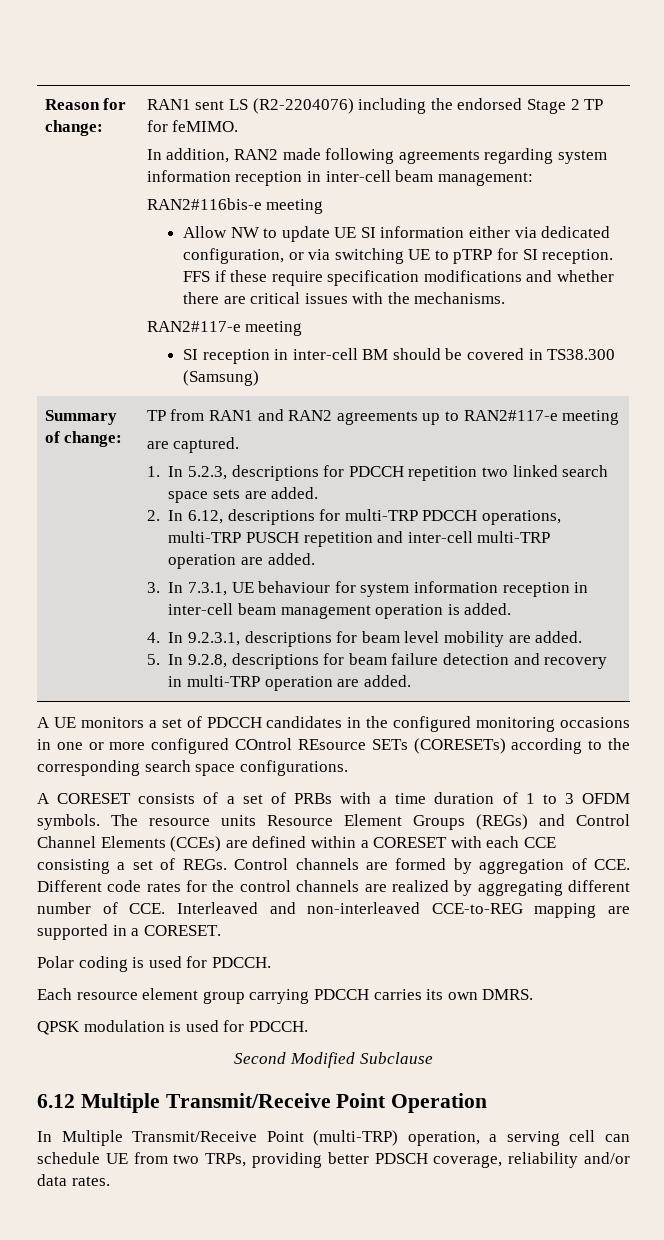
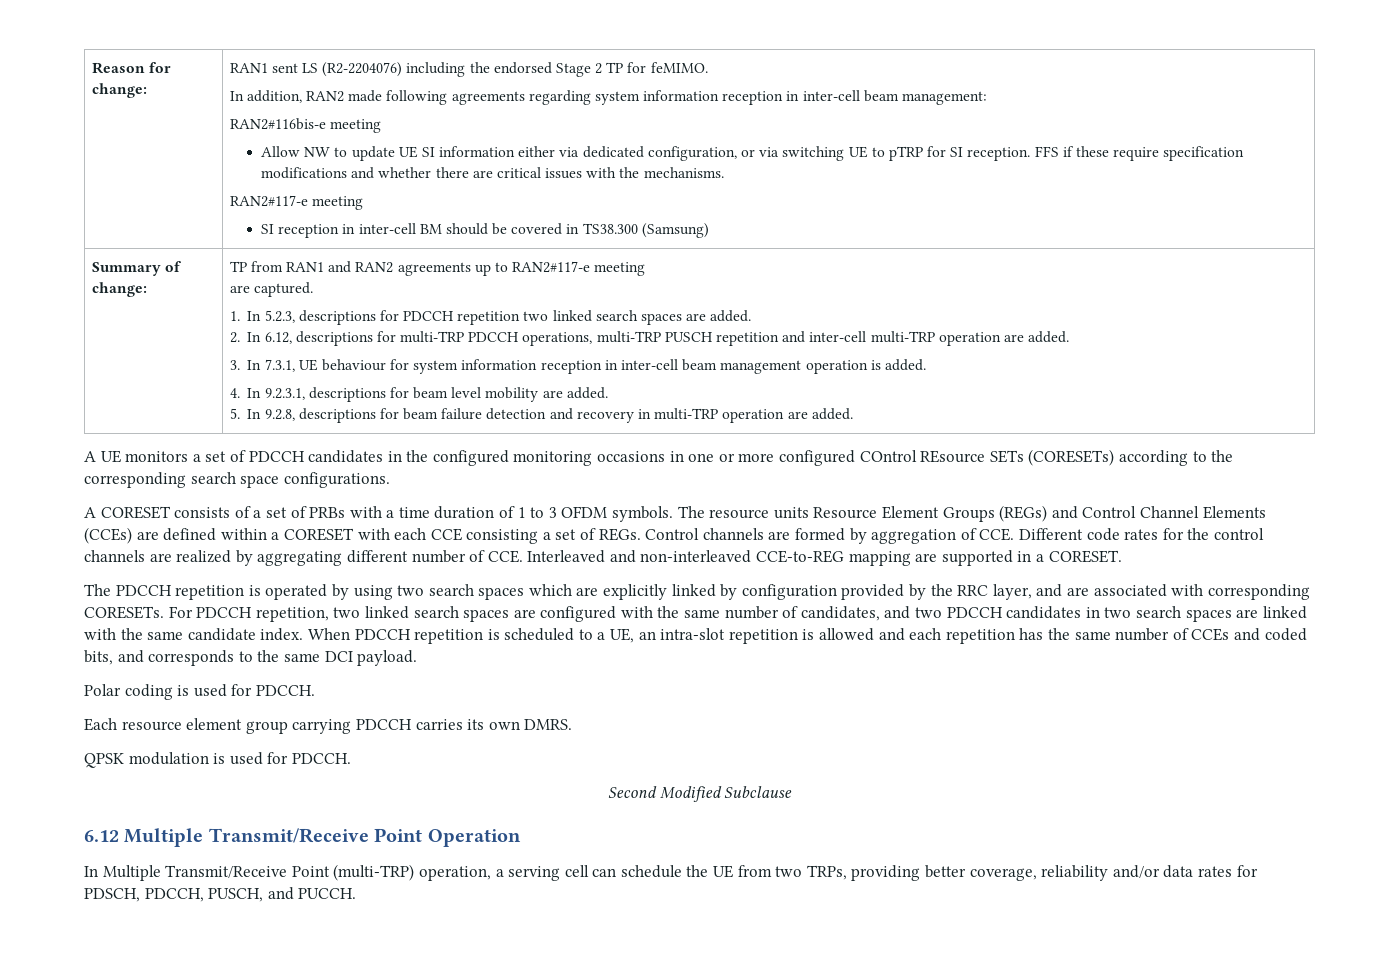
[168,489,240,503] space sets -> [641,313,683,325] spaces
(221, 930) none -> [84,584,1310,600] [84,606,1307,622] [84,628,1307,644] [84,650,418,666] // The PDCCH repetition is operated by using two search spaces which are explicitly linked by configuration provided by the RRC layer, and are associated with corresponding CORESETs. For PDCCH repetition, two linked search spaces are configured with the same number of candidates, and two PDCCH candidates in two search spaces are linked with the same candidate index. When PDCCH repetition is scheduled to a UE, an intra-slot repetition is allowed and each repetition has the same number of CCEs and coded bits, and corresponds to the same DCI payload.
(100, 1158) none -> [686,865,709,877] the
[374,1153,428,1164] PDSCH -> (967, 871) none
[71,1176,110,1186] rates. -> [1197,865,1258,877] [84,887,357,902] rates for PDSCH, PDCCH, PUSCH, and PUCCH.

